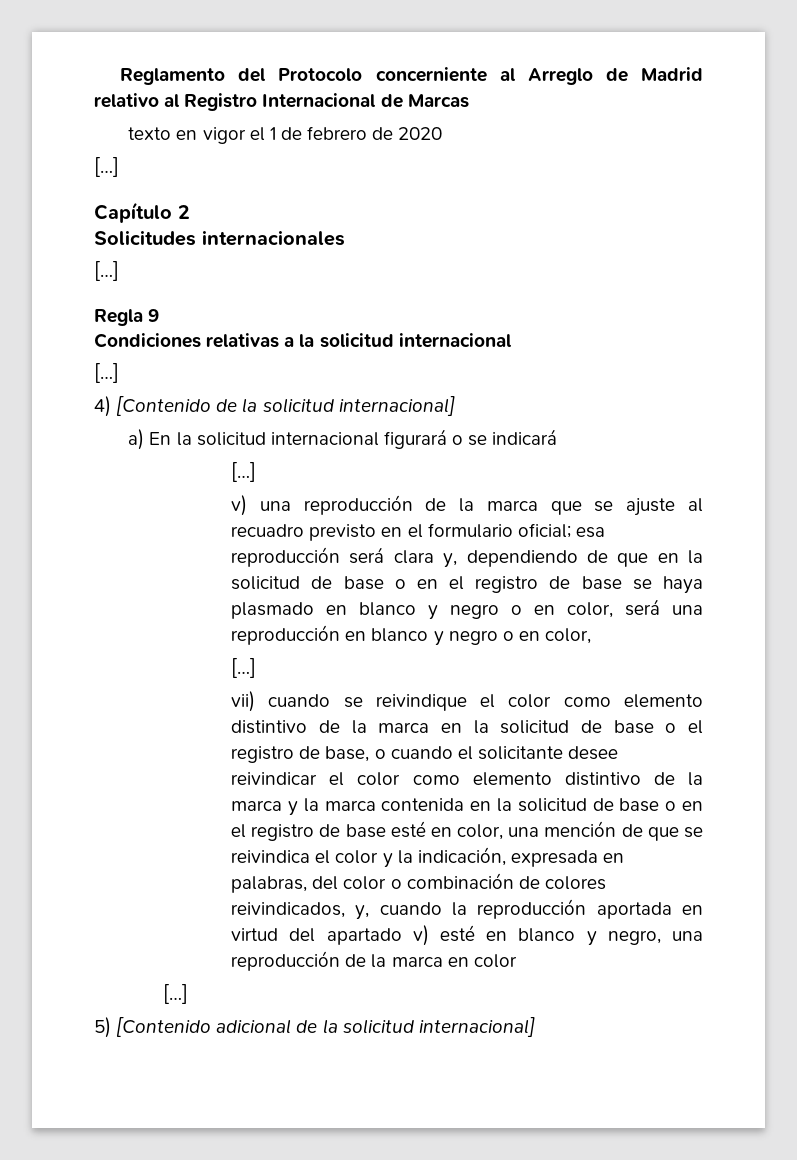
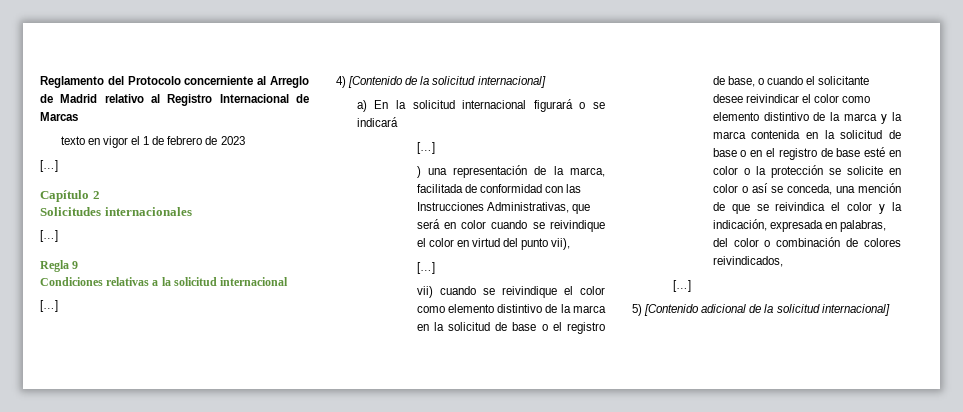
[398,127,443,140] 2020 -> [220,136,245,145] 2023
[231,495,703,516] [231,523,605,541] [231,547,703,568] [231,576,703,594] [231,599,703,620] [231,625,592,646] v) una reproducción de la marca que se ajuste al recuadro previsto en el formulario oficial; esa reproducción será clara y, dependiendo de que en la solicitud de base o en el registro de base se haya plasmado en blanco y negro o en color, será una reproducción en blanco y negro o en color, -> [416,165,605,178] [416,184,582,193] [416,202,590,214] [416,219,605,232] [416,238,571,250] ) una representación de la marca, facilitada de conformidad con las Instrucciones Administrativas, que será en color cuando se reivindique el color en virtud del punto vii),
[457,824,504,840] color, -> [712,165,901,178] [712,183,832,195] color o la protección se solicite en color o así se conceda,
[355,899,703,920] [231,925,703,946] [231,951,517,971] y, cuando la reproducción aportada en virtud del apartado v) esté en blanco y negro, una reproducción de la marca en color -> (783, 261) none

